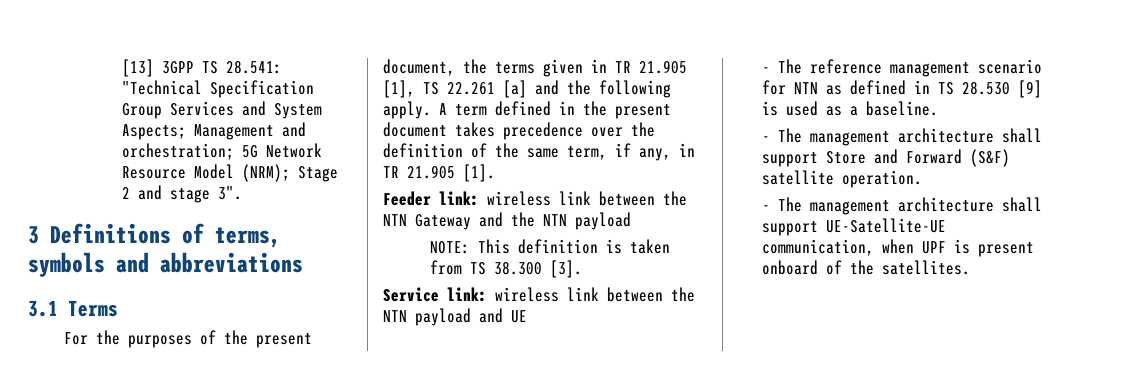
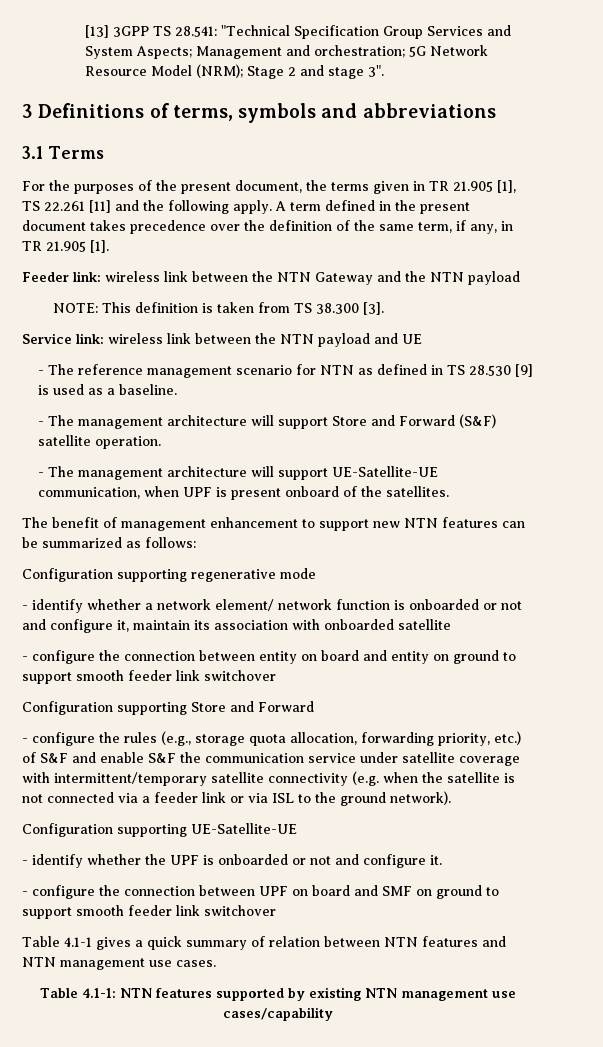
[503,80,527,98] [a] -> [89,200,111,213] [11]
[1001,128,1042,143] shall -> [250,415,274,426] will
[1001,197,1042,212] shall -> [250,466,274,477] will
(970, 267) none -> [22,517,525,531] [22,537,196,548] [22,568,316,582] [22,599,522,613] [22,619,451,633] [22,650,516,664] [22,670,276,684] [22,701,314,715] [22,731,521,746] [22,752,520,766] [22,771,515,786] [22,791,451,806] [22,823,297,837] [22,854,442,868] [22,885,499,899] [22,905,276,919] [22,936,506,950] [22,957,216,970] [39,987,516,1001] [222,1007,333,1021] // The benefit of management enhancement to support new NTN features can be summarized as follows: // Configuration supporting regenerative mode // - identify whether a network element/ network function is onboarded or not and configure it, maintain its association with onboarded satellite // - configure the connection between entity on board and entity on ground to support smooth feeder link switchover // Configuration supporting Store and Forward // - configure the rules (e.g., storage quota allocation, forwarding priority, etc.) of S&F and enable S&F the communication service under satellite coverage with intermittent/temporary satellite connectivity (e.g. when the satellite is not connected via a feeder link or via ISL to the ground network). // Configuration supporting UE-Satellite-UE // - identify whether the UPF is onboarded or not and configure it. // - configure the connection between UPF on board and SMF on ground to support smooth feeder link switchover // Table 4.1-1 gives a quick summary of relation between NTN features and NTN management use cases. // Table 4.1-1: NTN features supported by existing NTN management use cases/capability

